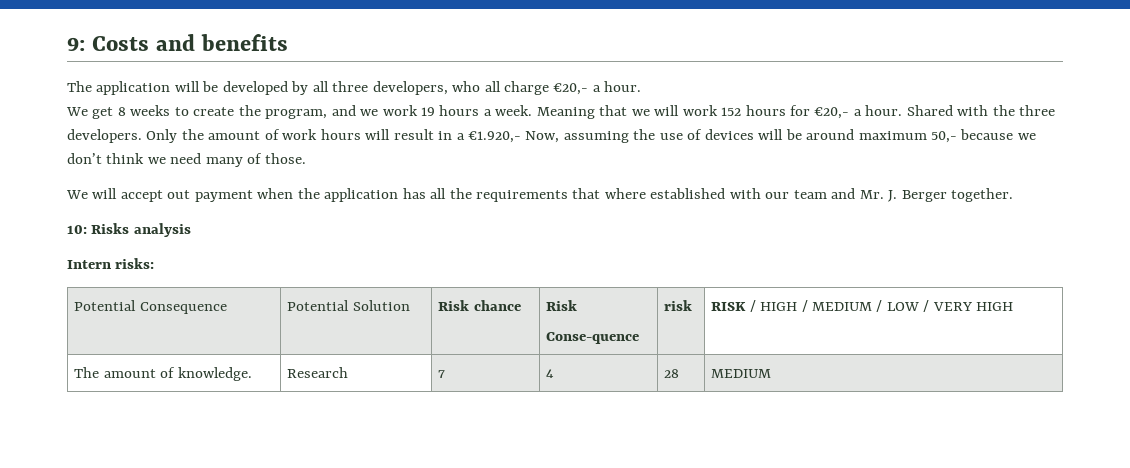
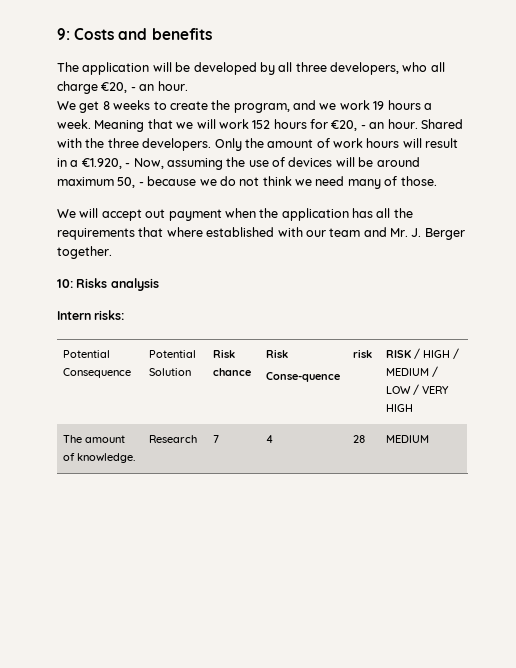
[553,83,601,95] €20,- a -> [101,82,155,93] €20, - an
[814,107,862,119] €20,- a -> [331,120,385,131] €20, - an
[468,131,522,143] €1.920,- -> [81,158,131,169] €1.920, -
[931,129,1036,143] [67,153,102,164] 50,- because we don’t -> [117,176,260,188] 50, - because we do not

